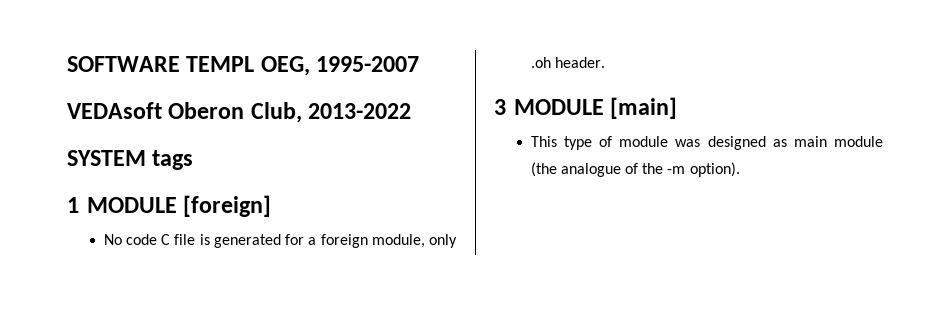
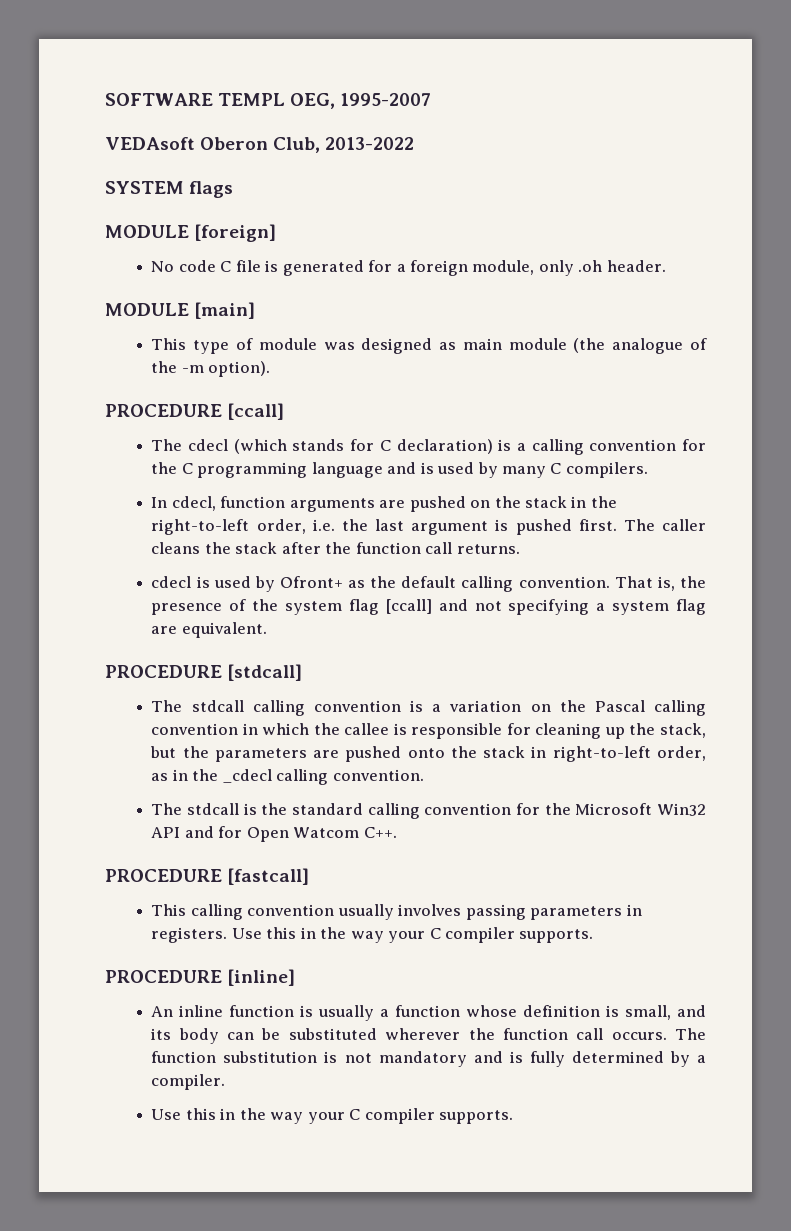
[152,150,194,170] [67,197,79,213] tags // 1 -> [189,181,234,198] flags //
[494,99,506,115] 3 -> (666, 266) none
(740, 169) none -> [105,403,285,420] [151,439,707,455] [151,462,648,478] [151,496,617,512] [151,519,707,535] [151,542,520,554] [151,576,706,592] [151,599,707,615] [151,622,267,638] [105,664,303,681] [151,700,706,716] [151,723,706,739] [150,746,707,762] [151,769,424,785] [151,803,707,819] [151,826,397,842] [105,868,310,885] [151,904,642,920] [151,927,594,943] [105,969,296,986] [151,1005,706,1021] [151,1028,706,1044] [151,1051,707,1067] [151,1074,226,1090] [151,1108,513,1124] // PROCEDURE [ccall] // The cdecl (which stands for C declaration) is a calling convention for the C programming language and is used by many C compilers. // In cdecl, function arguments are pushed on the stack in the right-to-left order, i.e. the last argument is pushed first. The caller cleans the stack after the function call returns. // cdecl is used by Ofront+ as the default calling convention. That is, the presence of the system flag [ccall] and not specifying a system flag are equivalent. // PROCEDURE [stdcall] // The stdcall calling convention is a variation on the Pascal calling convention in which the callee is responsible for cleaning up the stack, but the parameters are pushed onto the stack in right-to-left order, as in the _cdecl calling convention. // The stdcall is the standard calling convention for the Microsoft Win32 API and for Open Watcom C++. // PROCEDURE [fastcall] // This calling convention usually involves passing parameters in registers. Use this in the way your C compiler supports. // PROCEDURE [inline] // An inline function is usually a function whose definition is small, and its body can be substituted wherever the function call occurs. The function substitution is not mandatory and is fully determined by a compiler. // Use this in the way your C compiler supports.

